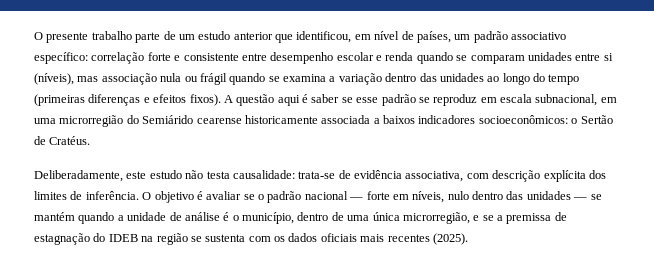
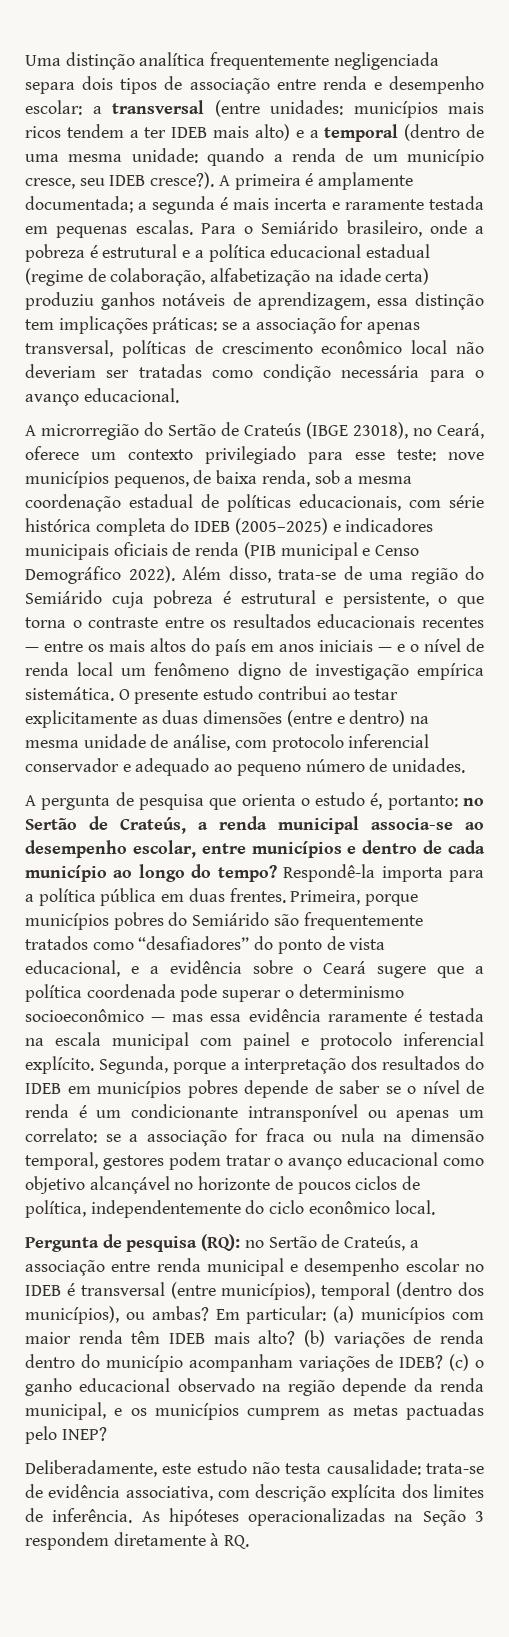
[34,31,566,43] [34,52,613,64] [34,73,580,85] [34,94,617,106] [34,115,613,127] [34,136,91,145] O presente trabalho parte de um estudo anterior que identificou, em nível de países, um padrão associativo específico: correlação forte e consistente entre desempenho escolar e renda quando se comparam unidades entre si (níveis), mas associação nula ou frágil quando se examina a variação dentro das unidades ao longo do tempo (primeiras diferenças e efeitos fixos). A questão aqui é saber se esse padrão se reproduz em escala subnacional, em uma microrregião do Semiárido cearense historicamente associada a baixos indicadores socioeconômicos: o Sertão de Cratéus. -> [25,52,439,70] [25,76,484,94] [25,100,484,118] [25,124,484,142] [25,148,484,166] [25,172,414,190] [25,196,484,214] [25,220,484,238] [25,244,431,262] [25,268,430,286] [25,292,485,310] [25,316,421,334] [25,340,484,358] [25,364,484,382] [25,388,179,406] [25,422,484,440] [25,446,484,464] [25,470,413,488] [25,494,484,512] [25,518,434,536] [25,542,420,560] [25,566,484,584] [25,590,484,608] [25,614,484,628] [25,638,484,656] [25,662,485,680] [25,686,399,704] [25,710,430,728] [25,734,430,752] [25,758,466,776] [25,792,485,810] [25,816,484,834] [25,840,485,858] [25,864,485,882] [25,888,419,906] [25,912,423,930] [25,936,386,954] [25,960,485,978] [25,984,404,1002] [25,1008,485,1022] [25,1032,484,1050] [25,1056,484,1074] [25,1080,484,1098] [25,1104,485,1122] [25,1128,484,1146] [25,1152,484,1170] [25,1176,421,1194] [25,1200,435,1218] [25,1234,419,1252] [25,1258,484,1276] [25,1282,484,1300] [25,1306,484,1324] [25,1330,485,1348] [25,1354,484,1372] [25,1378,484,1396] [25,1402,484,1420] [25,1426,107,1444] Uma distinção analítica frequentemente negligenciada separa dois tipos de associação entre renda e desempenho escolar: a transversal (entre unidades: municípios mais ricos tendem a ter IDEB mais alto) e a temporal (dentro de uma mesma unidade: quando a renda de um município cresce, seu IDEB cresce?). A primeira é amplamente documentada; a segunda é mais incerta e raramente testada em pequenas escalas. Para o Semiárido brasileiro, onde a pobreza é estrutural e a política educacional estadual (regime de colaboração, alfabetização na idade certa) produziu ganhos notáveis de aprendizagem, essa distinção tem implicações práticas: se a associação for apenas transversal, políticas de crescimento econômico local não deveriam ser tratadas como condição necessária para o avanço educacional. // A microrregião do Sertão de Crateús (IBGE 23018), no Ceará, oferece um contexto privilegiado para esse teste: nove municípios pequenos, de baixa renda, sob a mesma coordenação estadual de políticas educacionais, com série histórica completa do IDEB (2005–2025) e indicadores municipais oficiais de renda (PIB municipal e Censo Demográfico 2022). Além disso, trata-se de uma região do Semiárido cuja pobreza é estrutural e persistente, o que torna o contraste entre os resultados educacionais recentes — entre os mais altos do país em anos iniciais — e o nível de renda local um fenômeno digno de investigação empírica sistemática. O presente estudo contribui ao testar explicitamente as duas dimensões (entre e dentro) na mesma unidade de análise, com protocolo inferencial conservador e adequado ao pequeno número de unidades. // A pergunta de pesquisa que orienta o estudo é, portanto: no Sertão de Crateús, a renda municipal associa-se ao desempenho escolar, entre municípios e dentro de cada município ao longo do tempo? Respondê-la importa para a política pública em duas frentes. Primeira, porque municípios pobres do Semiárido são frequentemente tratados como “desafiadores” do ponto de vista educacional, e a evidência sobre o Ceará sugere que a política coordenada pode superar o determinismo socioeconômico — mas essa evidência raramente é testada na escala municipal com painel e protocolo inferencial explícito. Segunda, porque a interpretação dos resultados do IDEB em municípios pobres depende de saber se o nível de renda é um condicionante intransponível ou apenas um correlato: se a associação for fraca ou nula na dimensão temporal, gestores podem tratar o avanço educacional como objetivo alcançável no horizonte de poucos ciclos de política, independentemente do ciclo econômico local. // Pergunta de pesquisa (RQ): no Sertão de Crateús, a associação entre renda municipal e desempenho escolar no IDEB é transversal (entre municípios), temporal (dentro dos municípios), ou ambas? Em particular: (a) municípios com maior renda têm IDEB mais alto? (b) variações de renda dentro do município acompanham variações de IDEB? (c) o ganho educacional observado na região depende da renda municipal, e os municípios cumprem as metas pactuadas pelo INEP?
[142,191,602,203] [34,212,567,224] [34,233,468,245] O objetivo é avaliar se o padrão nacional — forte em níveis, nulo dentro das unidades — se mantém quando a unidade de análise é o município, dentro de uma única microrregião, e se a premissa de estagnação do IDEB na região se sustenta com os dados oficiais mais recentes (2025). -> [141,1508,484,1526] [25,1532,250,1550] As hipóteses operacionalizadas na Seção 3 respondem diretamente à RQ.

